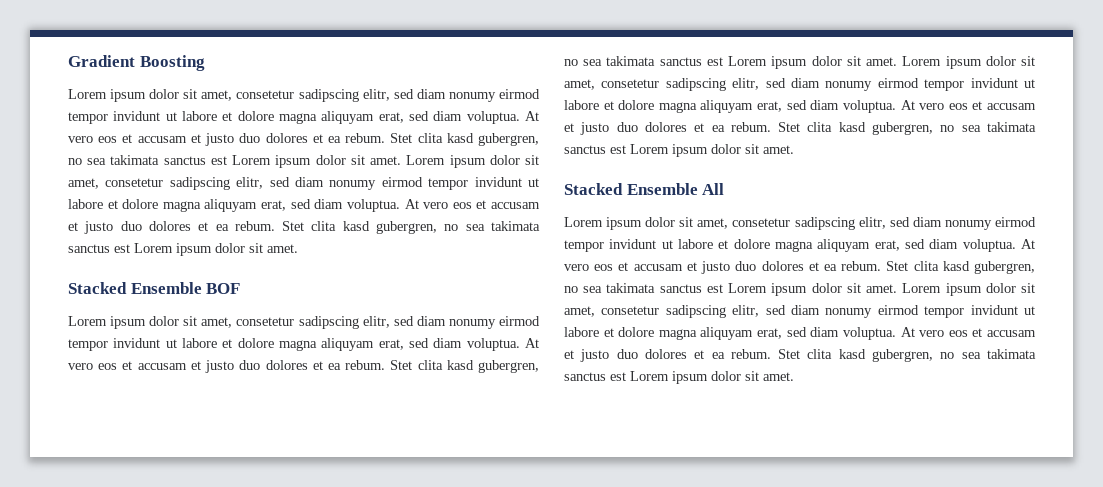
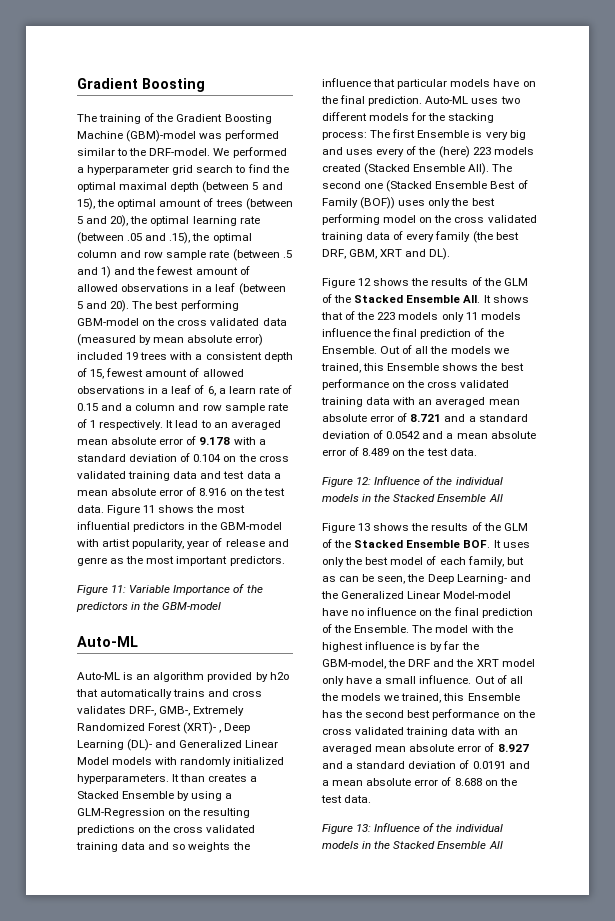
[68,89,540,102] [68,111,539,124] [68,133,539,146] [68,155,539,168] [68,177,539,190] [68,199,541,212] [68,221,541,234] [68,243,298,256] [68,282,241,294] [68,316,540,329] [68,338,539,351] [68,360,539,373] [564,56,1035,69] [564,78,1035,91] [564,100,1036,113] [564,122,1036,135] [564,144,794,157] [564,183,725,195] [564,217,1036,230] [564,239,1035,252] [564,261,1035,274] [564,283,1035,296] [564,305,1035,318] [564,327,1036,340] [564,349,1036,362] [564,371,794,384] Lorem ipsum dolor sit amet, consetetur sadipscing elitr, sed diam nonumy eirmod tempor invidunt ut labore et dolore magna aliquyam erat, sed diam voluptua. At vero eos et accusam et justo duo dolores et ea rebum. Stet clita kasd gubergren, no sea takimata sanctus est Lorem ipsum dolor sit amet. Lorem ipsum dolor sit amet, consetetur sadipscing elitr, sed diam nonumy eirmod tempor invidunt ut labore et dolore magna aliquyam erat, sed diam voluptua. At vero eos et accusam et justo duo dolores et ea rebum. Stet clita kasd gubergren, no sea takimata sanctus est Lorem ipsum dolor sit amet. // Stacked Ensemble BOF // Lorem ipsum dolor sit amet, consetetur sadipscing elitr, sed diam nonumy eirmod tempor invidunt ut labore et dolore magna aliquyam erat, sed diam voluptua. At vero eos et accusam et justo duo dolores et ea rebum. Stet clita kasd gubergren, no sea takimata sanctus est Lorem ipsum dolor sit amet. Lorem ipsum dolor sit amet, consetetur sadipscing elitr, sed diam nonumy eirmod tempor invidunt ut labore et dolore magna aliquyam erat, sed diam voluptua. At vero eos et accusam et justo duo dolores et ea rebum. Stet clita kasd gubergren, no sea takimata sanctus est Lorem ipsum dolor sit amet. // Stacked Ensemble All // Lorem ipsum dolor sit amet, consetetur sadipscing elitr, sed diam nonumy eirmod tempor invidunt ut labore et dolore magna aliquyam erat, sed diam voluptua. At vero eos et accusam et justo duo dolores et ea rebum. Stet clita kasd gubergren, no sea takimata sanctus est Lorem ipsum dolor sit amet. Lorem ipsum dolor sit amet, consetetur sadipscing elitr, sed diam nonumy eirmod tempor invidunt ut labore et dolore magna aliquyam erat, sed diam voluptua. At vero eos et accusam et justo duo dolores et ea rebum. Stet clita kasd gubergren, no sea takimata sanctus est Lorem ipsum dolor sit amet. -> [77,113,272,124] [77,130,280,142] [77,147,287,158] [77,164,289,175] [77,181,283,193] [77,198,293,210] [77,215,260,227] [77,232,252,244] [77,249,292,261] [77,266,250,278] [77,283,286,295] [77,300,239,312] [77,318,287,326] [77,334,264,346] [77,352,293,362] [77,368,244,379] [77,385,292,396] [77,403,288,413] [77,419,281,430] [77,436,266,445] [77,453,289,462] [77,471,281,481] [77,487,285,496] [77,505,245,515] [77,521,283,532] [77,538,289,549] [77,556,285,566] [77,584,263,595] [76,602,222,612] [77,636,138,647] [77,672,289,682] [76,689,263,699] [77,706,245,716] [77,722,251,734] [77,739,279,751] [77,757,285,767] [77,774,258,784] [77,791,233,801] [77,808,251,818] [77,825,256,835] [76,842,250,852] [322,78,536,89] [321,95,520,106] [322,112,495,123] [322,129,526,140] [322,146,534,158] [322,163,513,175] [322,180,528,192] [322,197,495,209] [322,214,537,225] [321,231,519,243] [322,248,451,260] [322,277,528,288] [322,294,529,303] [321,311,521,322] [322,328,504,339] [322,345,509,354] [321,363,524,373] [322,379,510,390] [321,397,520,407] [322,413,528,422] [322,430,536,439] [322,447,477,456] [322,476,503,487] [322,494,503,502] [322,522,528,533] [322,539,530,548] [322,556,524,567] [322,574,531,584] [321,591,512,599] [322,607,533,618] [322,624,513,633] [322,641,479,652] [322,659,535,669] [322,675,523,686] [321,693,520,703] [322,709,535,720] [322,727,518,737] [322,743,529,754] [322,760,530,769] [322,777,517,786] [321,795,372,803] [322,823,503,834] [322,841,503,849] The training of the Gradient Boosting Machine (GBM)-model was performed similar to the DRF-model. We performed a hyperparameter grid search to find the optimal maximal depth (between 5 and 15), the optimal amount of trees (between 5 and 20), the optimal learning rate (between .05 and .15), the optimal column and row sample rate (between .5 and 1) and the fewest amount of allowed observations in a leaf (between 5 and 20). The best performing GBM-model on the cross validated data (measured by mean absolute error) included 19 trees with a consistent depth of 15, fewest amount of allowed observations in a leaf of 6, a learn rate of 0.15 and a column and row sample rate of 1 respectively. It lead to an averaged mean absolute error of 9.178 with a standard deviation of 0.104 on the cross validated training data and test data a mean absolute error of 8.916 on the test data. Figure 11 shows the most influential predictors in the GBM-model with artist popularity, year of release and genre as the most important predictors. // Figure 11: Variable Importance of the predictors in the GBM-model // Auto-ML // Auto-ML is an algorithm provided by h2o that automatically trains and cross validates DRF-, GMB-, Extremely Randomized Forest (XRT)- , Deep Learning (DL)- and Generalized Linear Model models with randomly initialized hyperparameters. It than creates a Stacked Ensemble by using a GLM-Regression on the resulting predictions on the cross validated training data and so weights the influence that particular models have on the final prediction. Auto-ML uses two different models for the stacking process: The first Ensemble is very big and uses every of the (here) 223 models created (Stacked Ensemble All). The second one (Stacked Ensemble Best of Family (BOF)) uses only the best performing model on the cross validated training data of every family (the best DRF, GBM, XRT and DL). // Figure 12 shows the results of the GLM of the Stacked Ensemble All. It shows that of the 223 models only 11 models influence the final prediction of the Ensemble. Out of all the models we trained, this Ensemble shows the best performance on the cross validated training data with an averaged mean absolute error of 8.721 and a standard deviation of 0.0542 and a mean absolute error of 8.489 on the test data. // Figure 12: Influence of the individual models in the Stacked Ensemble All // Figure 13 shows the results of the GLM of the Stacked Ensemble BOF. It uses only the best model of each family, but as can be seen, the Deep Learning- and the Generalized Linear Model-model have no influence on the final prediction of the Ensemble. The model with the highest influence is by far the GBM-model, the DRF and the XRT model only have a small influence. Out of all the models we trained, this Ensemble has the second best performance on the cross validated training data with an averaged mean absolute error of 8.927 and a standard deviation of 0.0191 and a mean absolute error of 8.688 on the test data. // Figure 13: Influence of the individual models in the Stacked Ensemble All

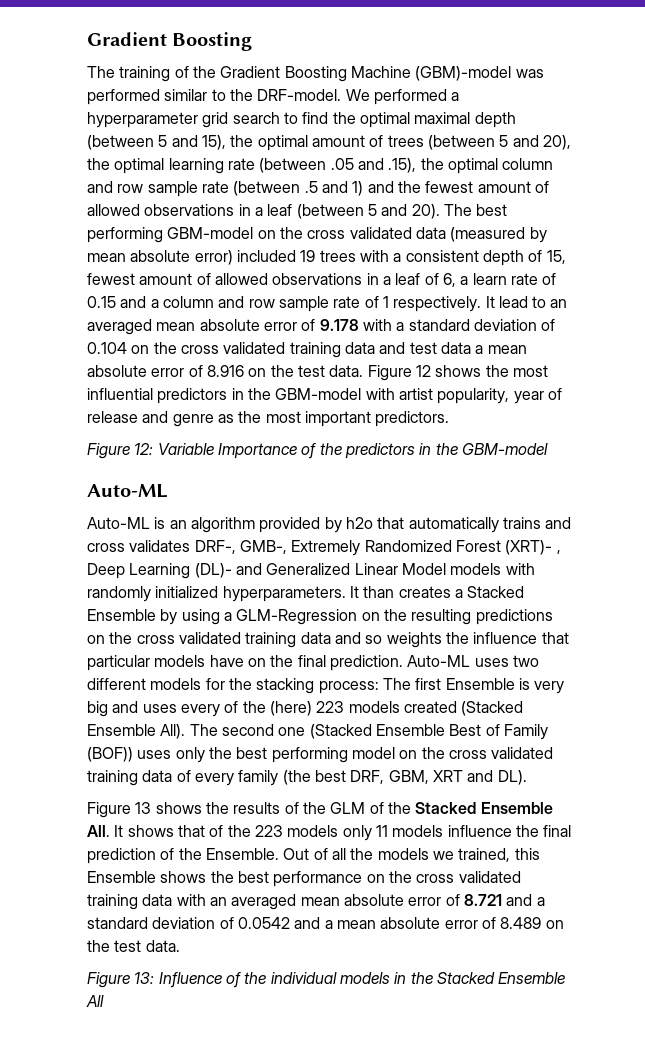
[143,505,156,513] 11 -> [415,365,431,377] 12
[111,585,127,593] 11: -> [134,443,154,455] 12:
[358,278,372,286] 12 -> [135,802,152,814] 13
[322,476,503,487] [322,494,503,502] [322,522,528,533] [322,539,530,548] [322,556,524,567] [322,574,531,584] [321,591,512,599] [322,607,533,618] [322,624,513,633] [322,641,479,652] [322,659,535,669] [322,675,523,686] [321,693,520,703] [322,709,535,720] [322,727,518,737] [322,743,529,754] [322,760,530,769] [322,777,517,786] [321,795,372,803] // Figure 12: Influence of the individual models in the Stacked Ensemble All // Figure 13 shows the results of the GLM of the Stacked Ensemble BOF. It uses only the best model of each family, but as can be seen, the Deep Learning- and the Generalized Linear Model-model have no influence on the final prediction of the Ensemble. The model with the highest influence is by far the GBM-model, the DRF and the XRT model only have a small influence. Out of all the models we trained, this Ensemble has the second best performance on the cross validated training data with an averaged mean absolute error of 8.927 and a standard deviation of 0.0191 and a mean absolute error of 8.688 on the test data. -> (180, 946) none

